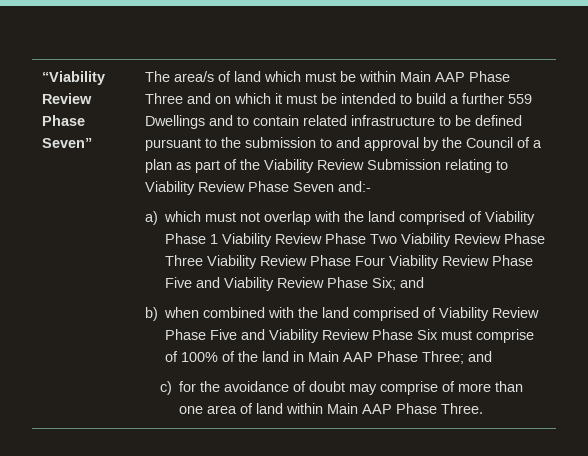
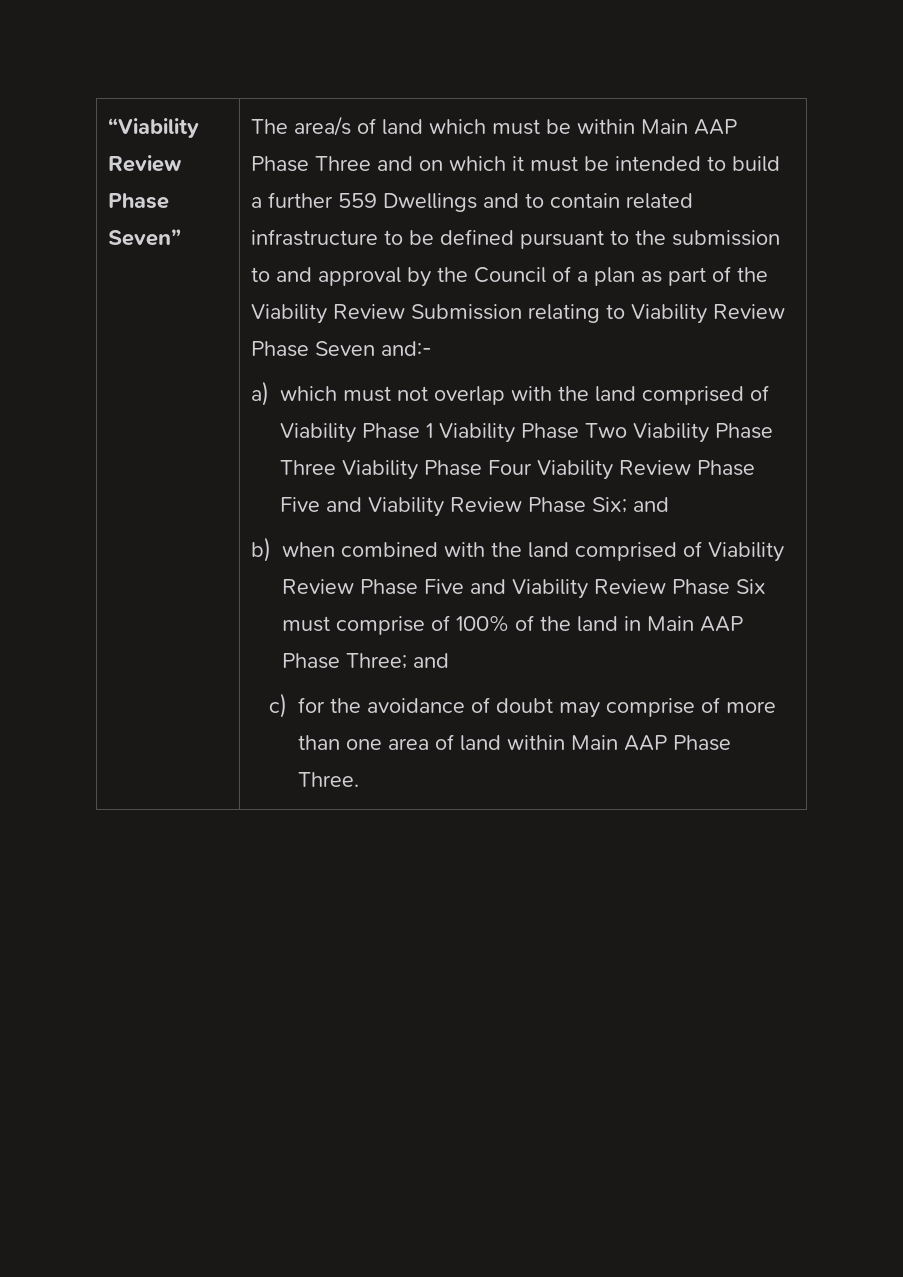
[275,233,323,244] Review -> (516, 433) none
[454,233,502,244] Review -> (710, 433) none
[260,255,308,266] Review -> (419, 470) none

